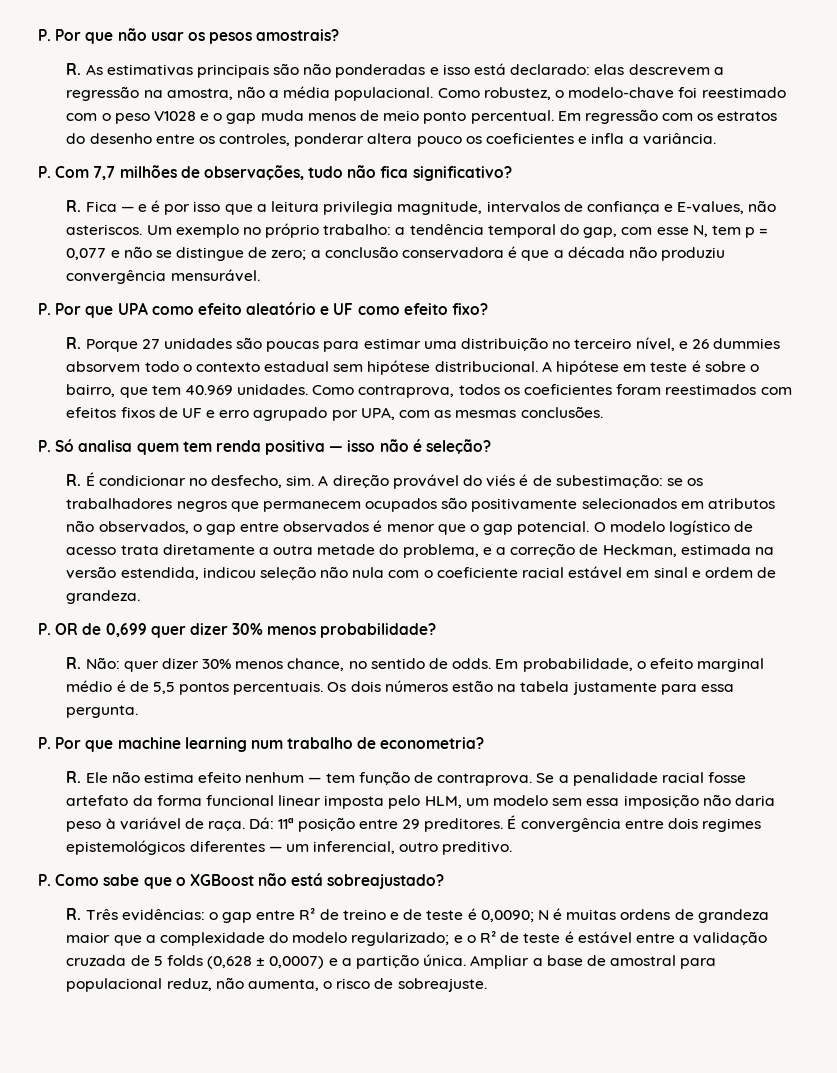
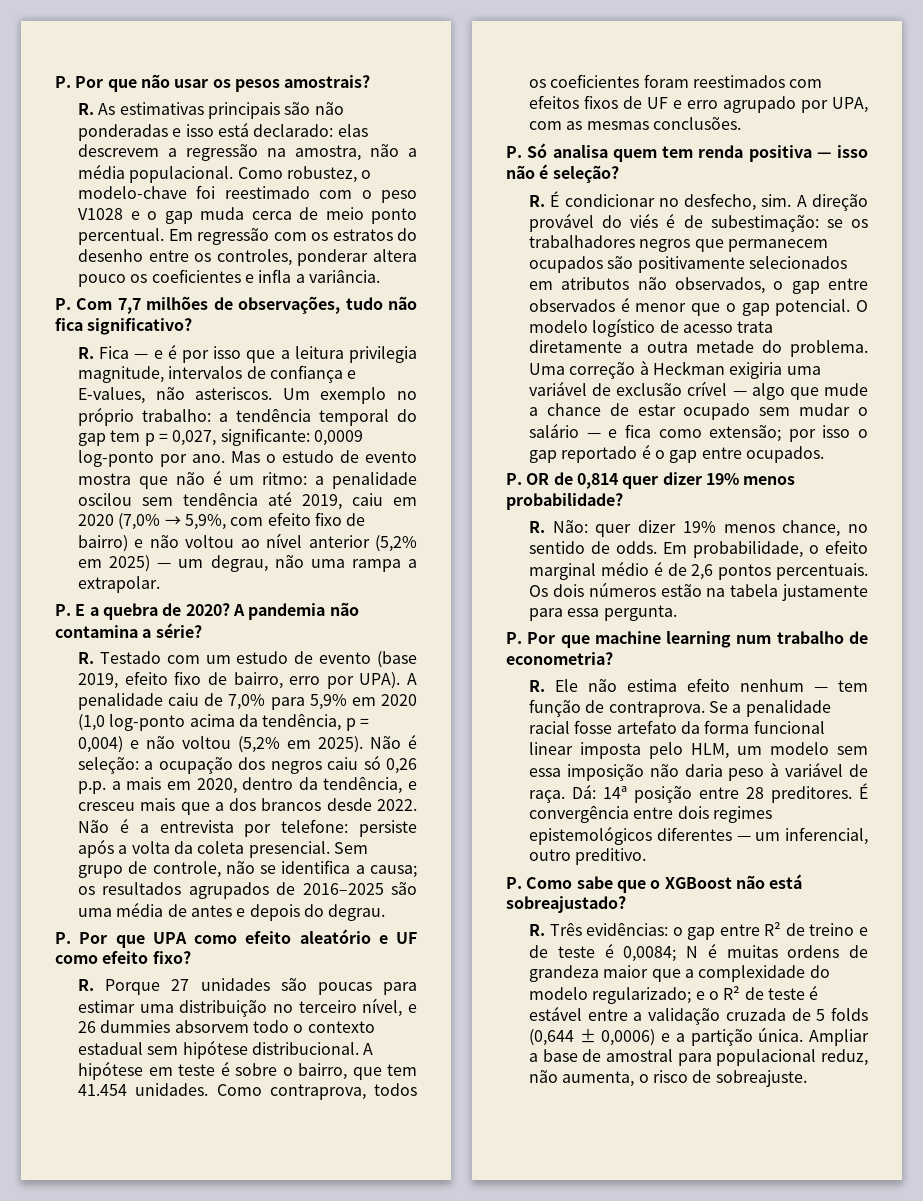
[307,113,356,121] menos -> [251,211,292,220] cerca
[583,225,769,238] [66,246,726,261] [66,269,260,284] gap, com esse N, tem p = 0,077 e não se distingue de zero; a conclusão conservadora é que a década não produziu convergência mensurável. -> [77,428,363,446] [77,450,417,467] [77,470,417,489] [77,491,417,510] [77,512,366,530] [77,533,417,552] [77,555,418,572] [77,576,160,593] [55,602,359,620] [55,623,202,638] [77,651,417,668] [77,671,418,689] [77,693,417,710] [77,713,369,731] [77,734,418,753] [77,755,417,774] [77,776,418,794] [77,798,417,815] [77,818,417,837] [77,839,368,858] [77,860,417,878] [77,882,417,899] [77,902,386,921] gap tem p = 0,027, significante: 0,0009 log-ponto por ano. Mas o estudo de evento mostra que não é um ritmo: a penalidade oscilou sem tendência até 2019, caiu em 2020 (7,0% → 5,9%, com efeito fixo de bairro) e não voltou ao nível anterior (5,2% em 2025) — um degrau, não uma rampa a extrapolar. // P. E a quebra de 2020? A pandemia não contamina a série? // R. Testado com um estudo de evento (base 2019, efeito fixo de bairro, erro por UPA). A penalidade caiu de 7,0% para 5,9% em 2020 (1,0 log-ponto acima da tendência, p = 0,004) e não voltou (5,2% em 2025). Não é seleção: a ocupação dos negros caiu só 0,26 p.p. a mais em 2020, dentro da tendência, e cresceu mais que a dos brancos desde 2022. Não é a entrevista por telefone: persiste após a volta da coleta presencial. Sem grupo de controle, não se identifica a causa; os resultados agrupados de 2016–2025 são uma média de antes e depois do degrau.
[184,385,233,395] 40.969 -> [77,1084,127,1096] 41.454
[402,543,774,558] [66,566,777,580] [66,590,141,604] problema, e a correção de Heckman, estimada na versão estendida, indicou seleção não nula com o coeficiente racial estável em sinal e ordem de grandeza. -> [790,340,868,357] [528,360,821,379] [528,381,868,400] [528,403,868,420] [528,423,868,442] [528,444,824,463] problema. Uma correção à Heckman exigiria uma variável de exclusão crível — algo que mude a chance de estar ocupado sem mudar o salário — e fica como extensão; por isso o gap reportado é o gap entre ocupados.
[105,623,264,638] 0,699 quer dizer 30% -> [576,472,739,489] 0,814 quer dizer 19%
[202,659,232,669] 30% -> [682,521,716,533] 19%
[152,682,175,694] 5,5 -> [691,564,714,580] 2,6
[278,818,294,829] 11ª -> [602,786,627,799] 14ª
[401,819,420,829] 29 -> [745,787,764,799] 28
[480,910,534,922] 0,0090; -> [623,946,677,962] 0,0084;
[207,956,325,969] (0,628 ± 0,0007) -> [528,1028,656,1046] (0,644 ± 0,0006)

